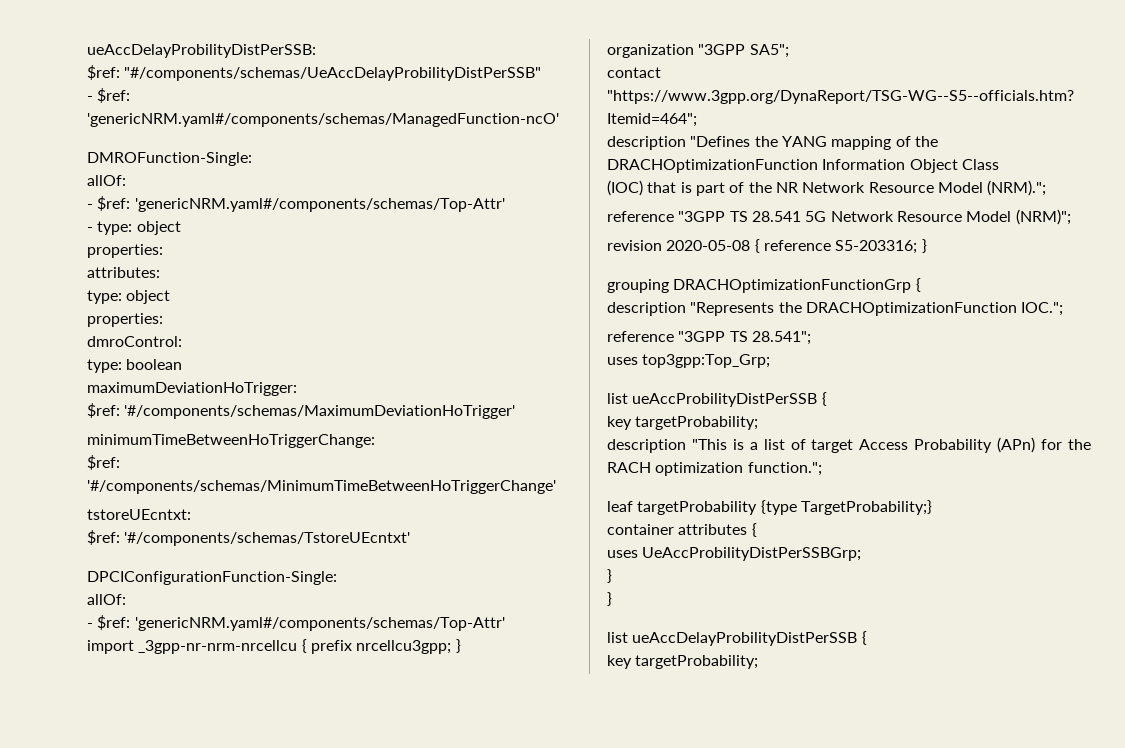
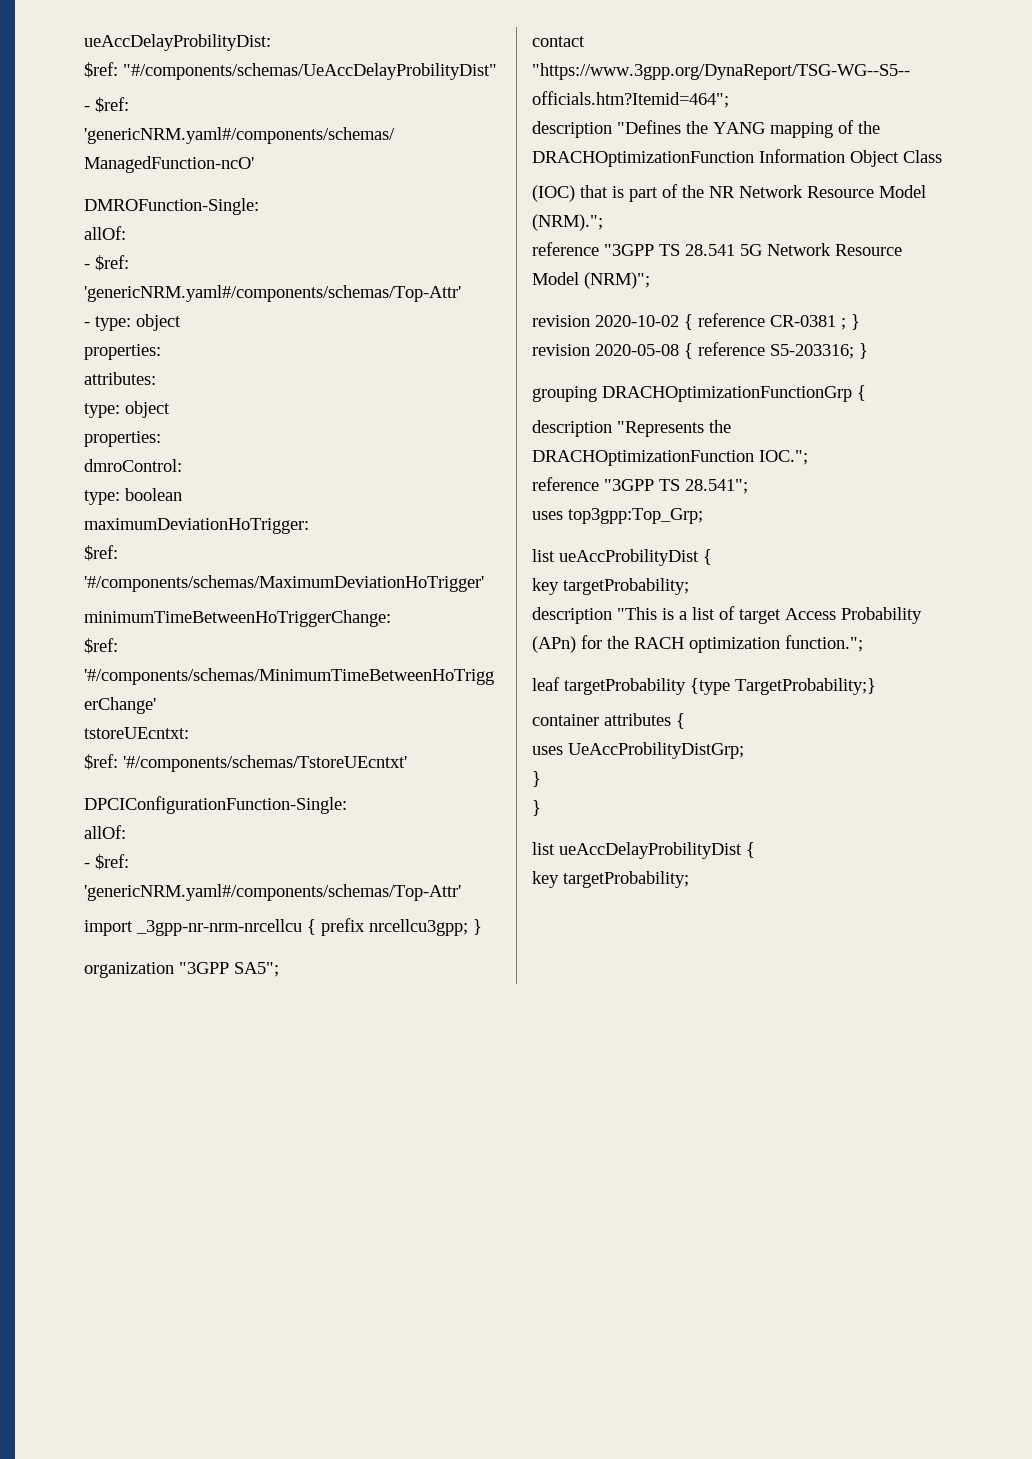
[87,44,316,58] [87,65,542,81] ueAccDelayProbilityDistPerSSB: // $ref: "#/components/schemas/UeAccDelayProbilityDistPerSSB" -> [84,34,271,51] [84,62,497,80] ueAccDelayProbilityDist: // $ref: "#/components/schemas/UeAccDelayProbilityDist"
(1071, 217) none -> [532,313,860,330] // revision 2020-10-02 { reference CR-0381 ; }
[632,393,818,407] ueAccProbilityDistPerSSB -> [559,549,699,566] ueAccProbilityDist
[642,547,862,561] UeAccProbilityDistPerSSBGrp; -> [568,742,744,759] UeAccProbilityDistGrp;
[632,632,858,646] ueAccDelayProbilityDistPerSSB -> [559,842,742,859] ueAccDelayProbilityDist

